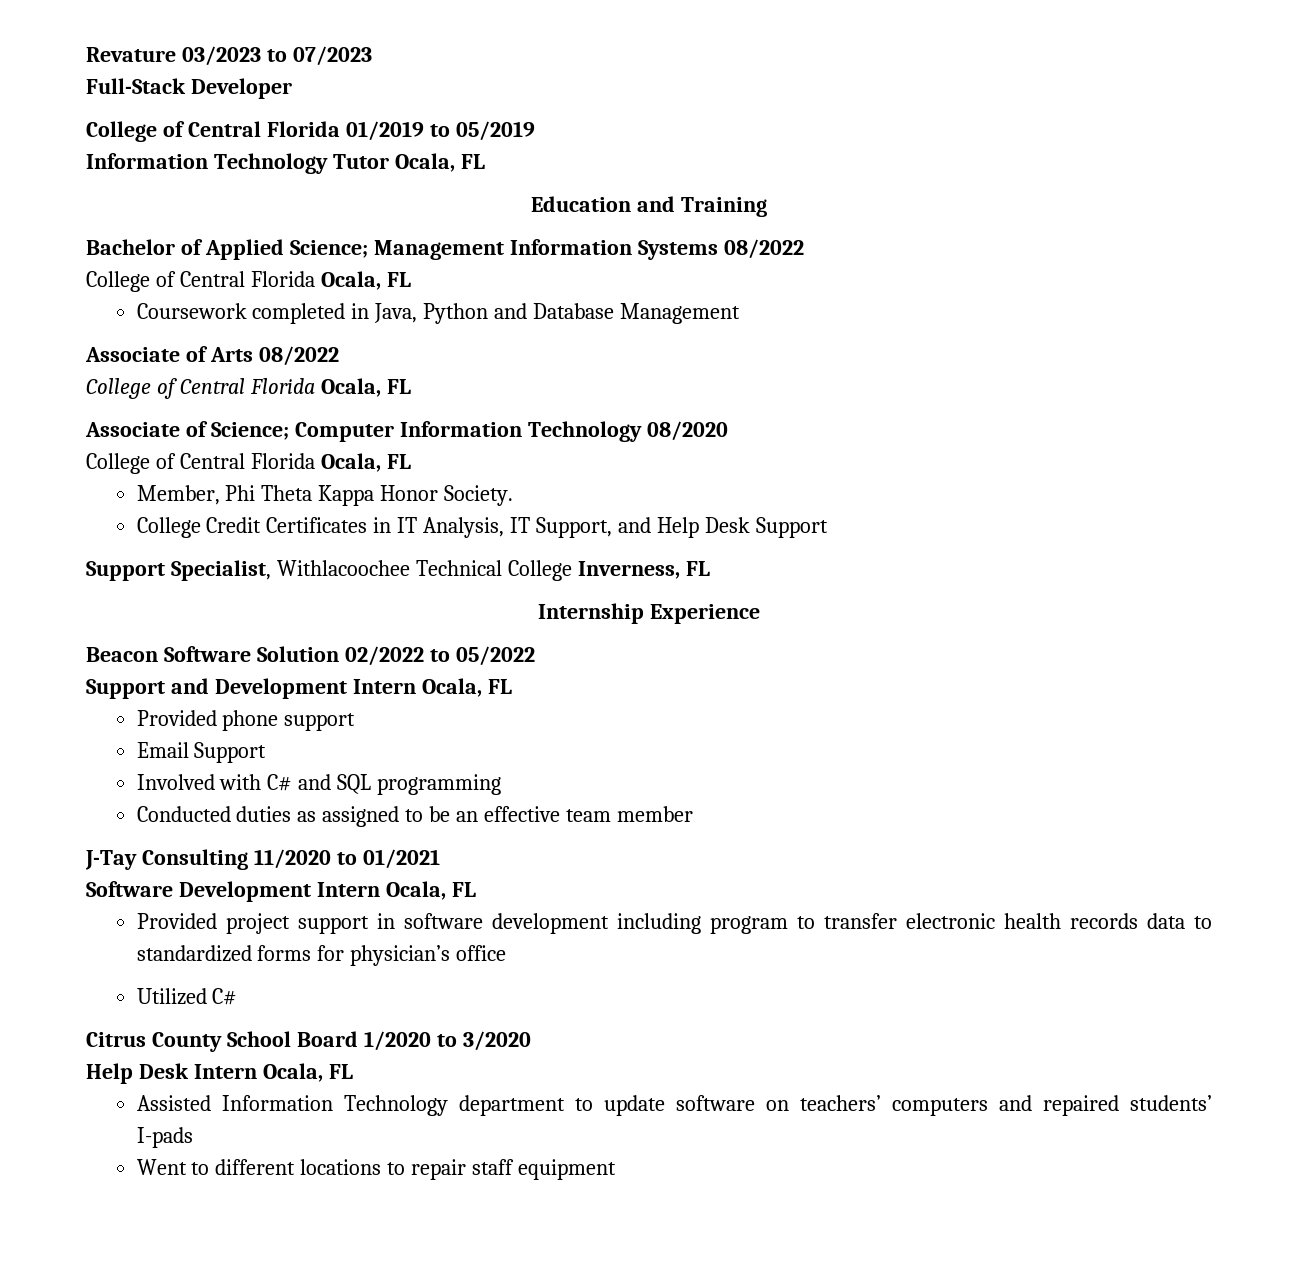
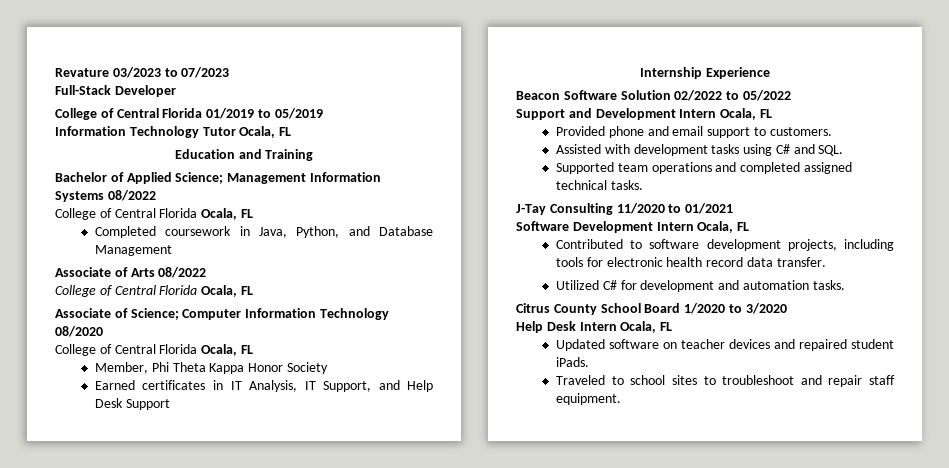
[136,303,346,324] Coursework completed -> [94,226,232,238] Completed coursework
[423,303,489,324] Python -> [296,226,340,238] Python,
[444,485,514,506] [136,517,368,538] Society. // College Credit Certificates -> [286,362,328,374] [94,380,206,390] Society // Earned certificates
[86,560,710,581] // Support Specialist, Withlacoochee Technical College Inverness, FL -> (170, 404) none
[284,713,356,731] [136,742,267,763] [136,774,502,795] [136,806,693,827] support // Email Support // Involved with C# and SQL programming // Conducted duties as assigned to be an effective team member -> [647,126,832,138] [555,144,844,156] [555,162,852,174] [555,180,643,190] and email support to customers. // Assisted with development tasks using C# and SQL. // Supported team operations and completed assigned technical tasks.
[136,913,1212,934] [136,945,507,966] [136,988,238,1005] Provided project support in software development including program to transfer electronic health records data to standardized forms for physician’s office // Utilized C# -> [555,239,894,251] [555,257,826,267] [555,280,845,292] Contributed to software development projects, including tools for electronic health record data transfer. // Utilized C# for development and automation tasks.
[136,1095,1212,1116] [136,1127,193,1148] [136,1159,406,1175] Assisted Information Technology department to update software on teachers’ computers and repaired students’ I-pads // Went to different locations to -> [555,339,894,351] [555,357,589,367] [555,375,822,385] Updated software on teacher devices and repaired student iPads. // Traveled to school sites to troubleshoot and
[518,1159,617,1180] equipment -> [555,393,621,405] equipment.

